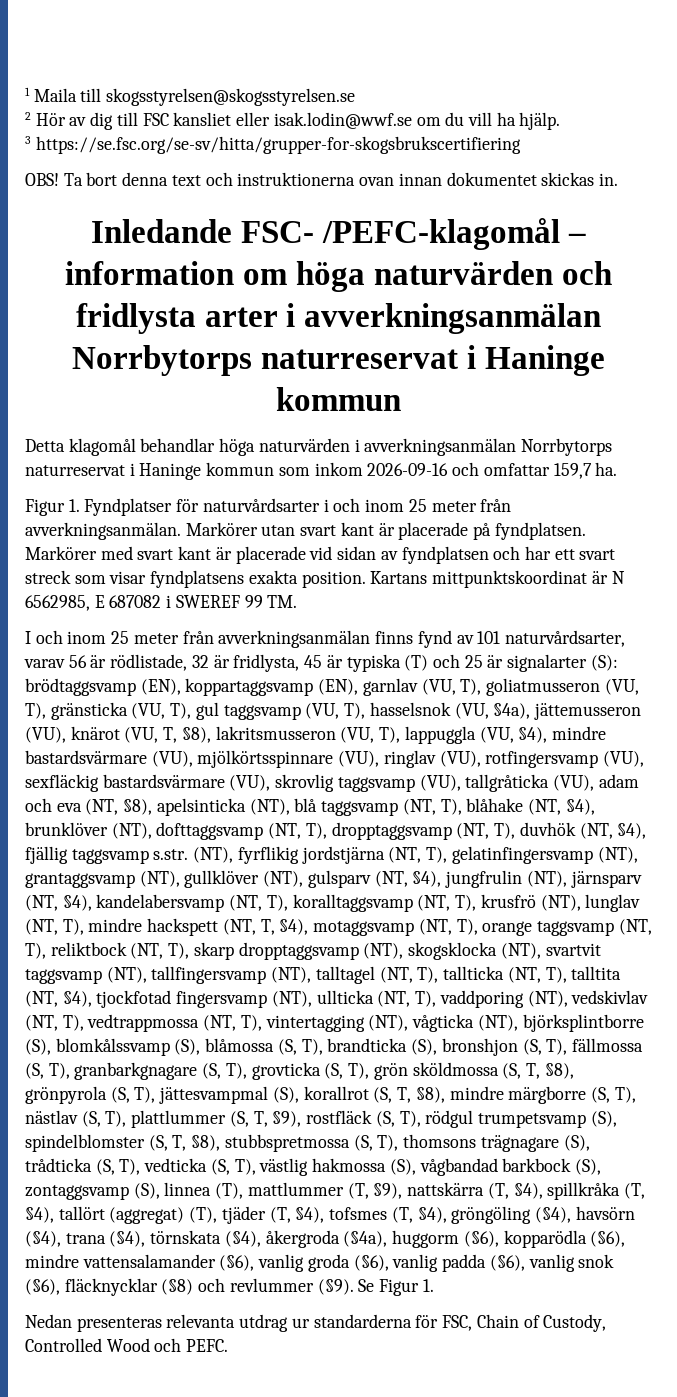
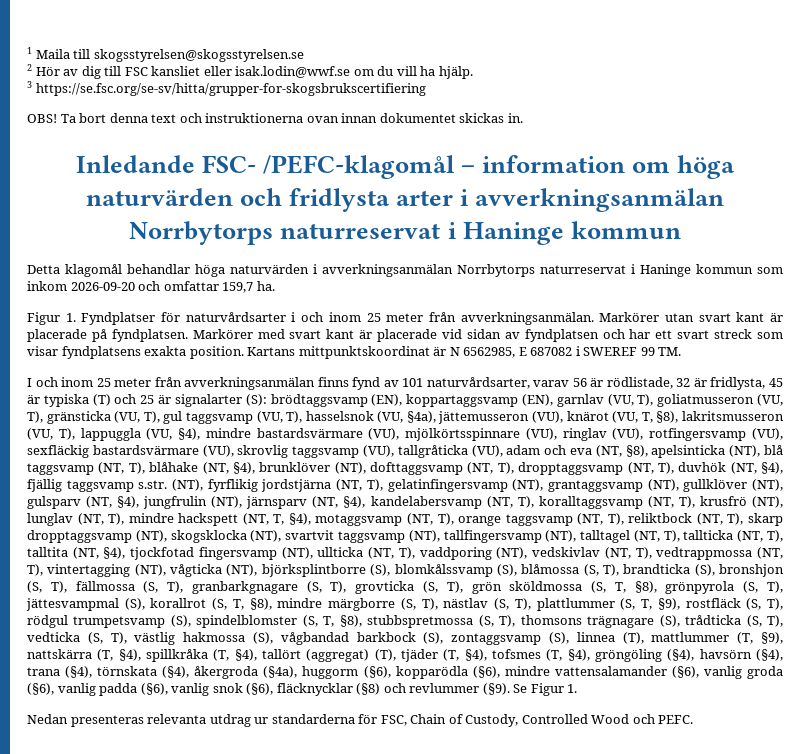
[367,463,449,476] 2026-09-16 -> [70,282,135,291] 2026-09-20

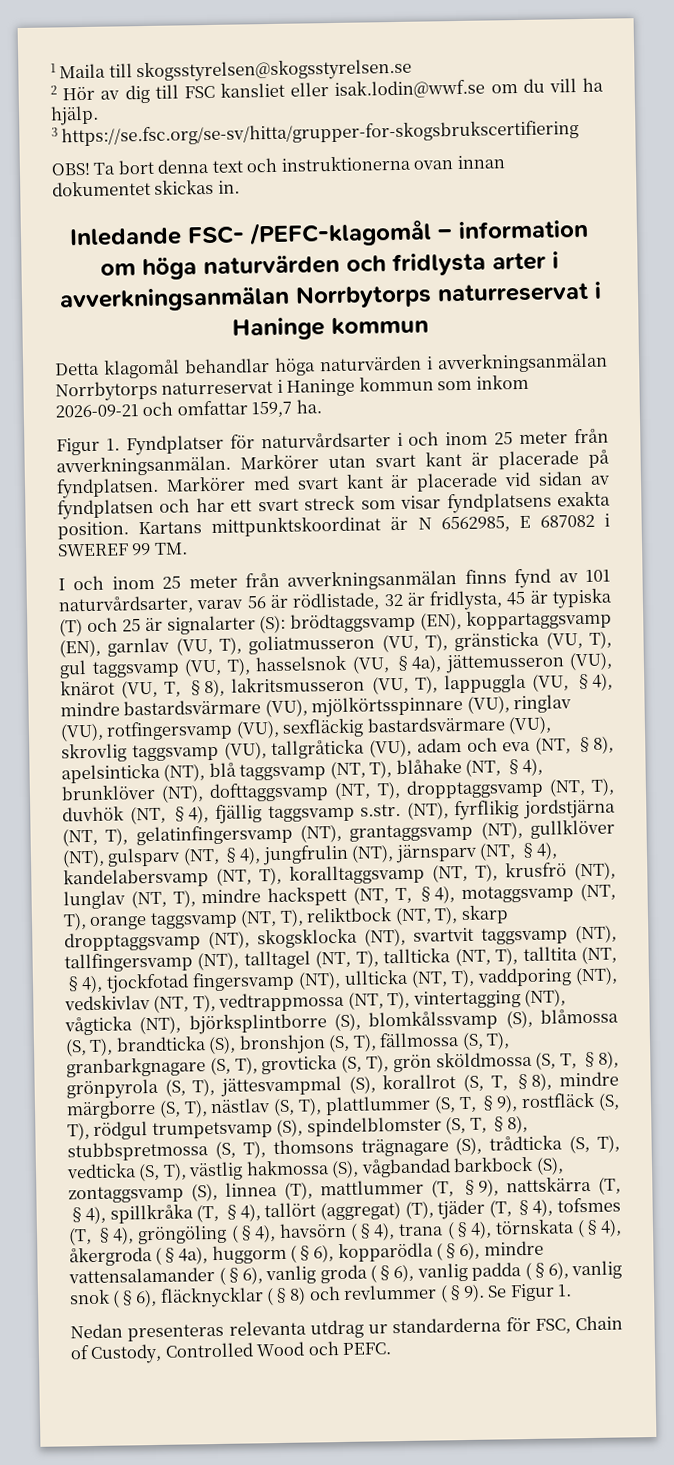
[70,282,135,291] 2026-09-20 -> [55,404,139,418] 2026-09-21

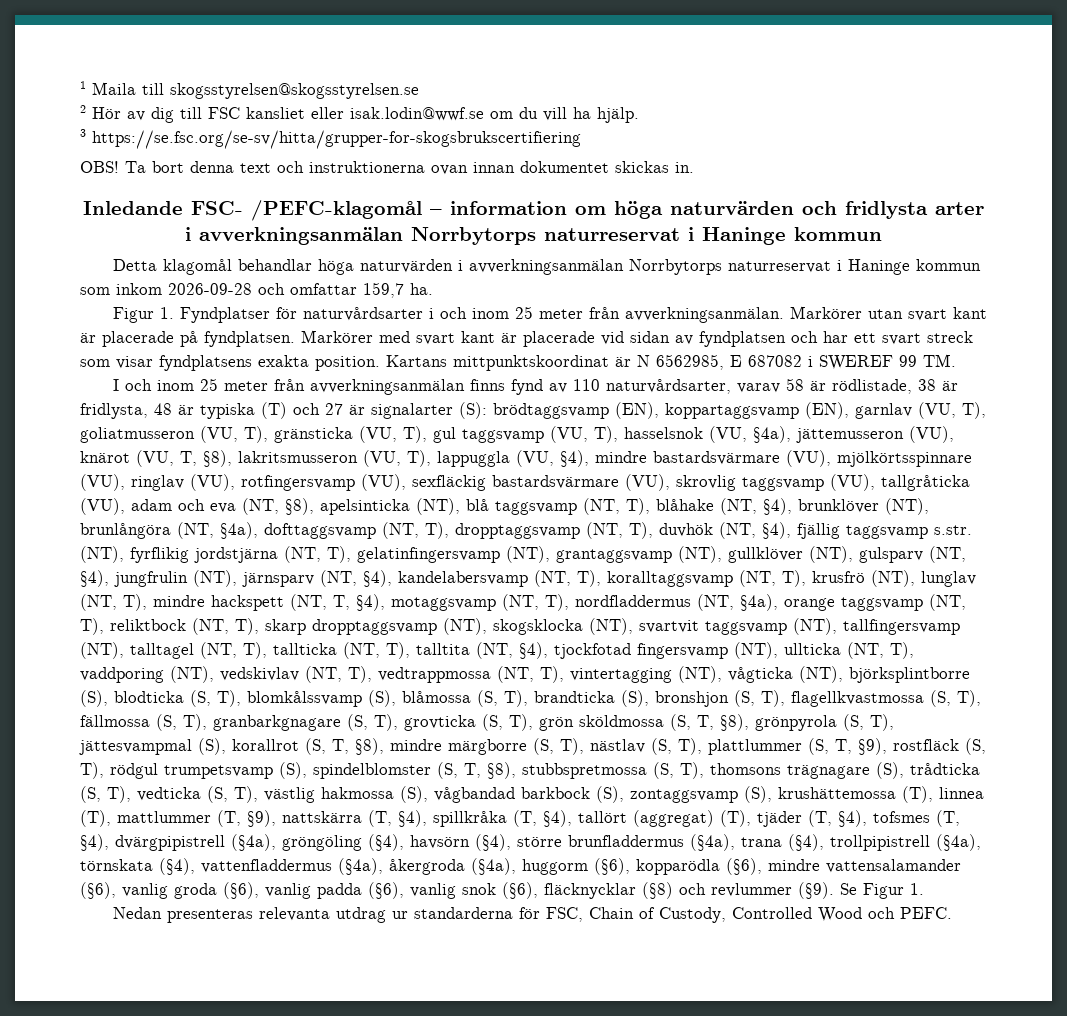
[55,404,139,418] 2026-09-21 -> [168,283,252,295] 2026-09-28
[585,569,611,582] 101 -> [572,379,600,391] 110
[246,595,266,609] 56 -> [785,378,804,391] 58
[383,593,403,607] 32 -> [917,379,936,391] 38
[506,590,526,606] 45 -> [154,403,172,415] 48
[121,618,141,632] 25 -> [325,403,343,415] 27
(205, 793) none -> [80,522,258,539] brunlångöra (NT, §4a),
(87, 921) none -> [575,594,778,611] nordfladdermus (NT, §4a),
(361, 1022) none -> [114,690,241,707] blodticka (S, T),
(377, 1042) none -> [791,690,981,707] flagellkvastmossa (S, T),
(218, 1192) none -> [778,786,933,803] krushättemossa (T),
(135, 1235) none -> [115,834,276,851] dvärgpipistrell (§4a),
[398,1218,622,1240] trana (§4), törnskata (§4), -> [517,834,981,851] [80,858,383,875] större brunfladdermus (§4a), trana (§4), trollpipistrell (§4a), törnskata (§4), vattenfladdermus (§4a),

